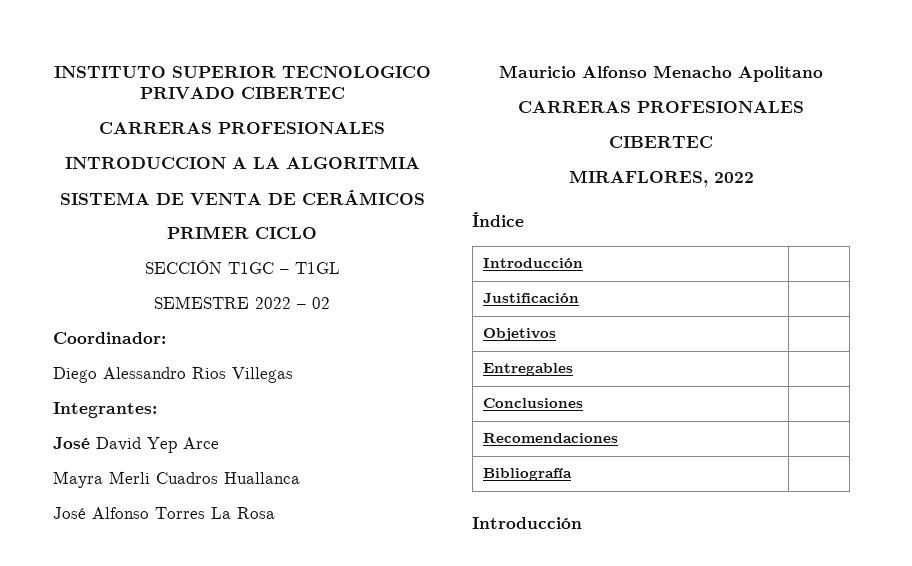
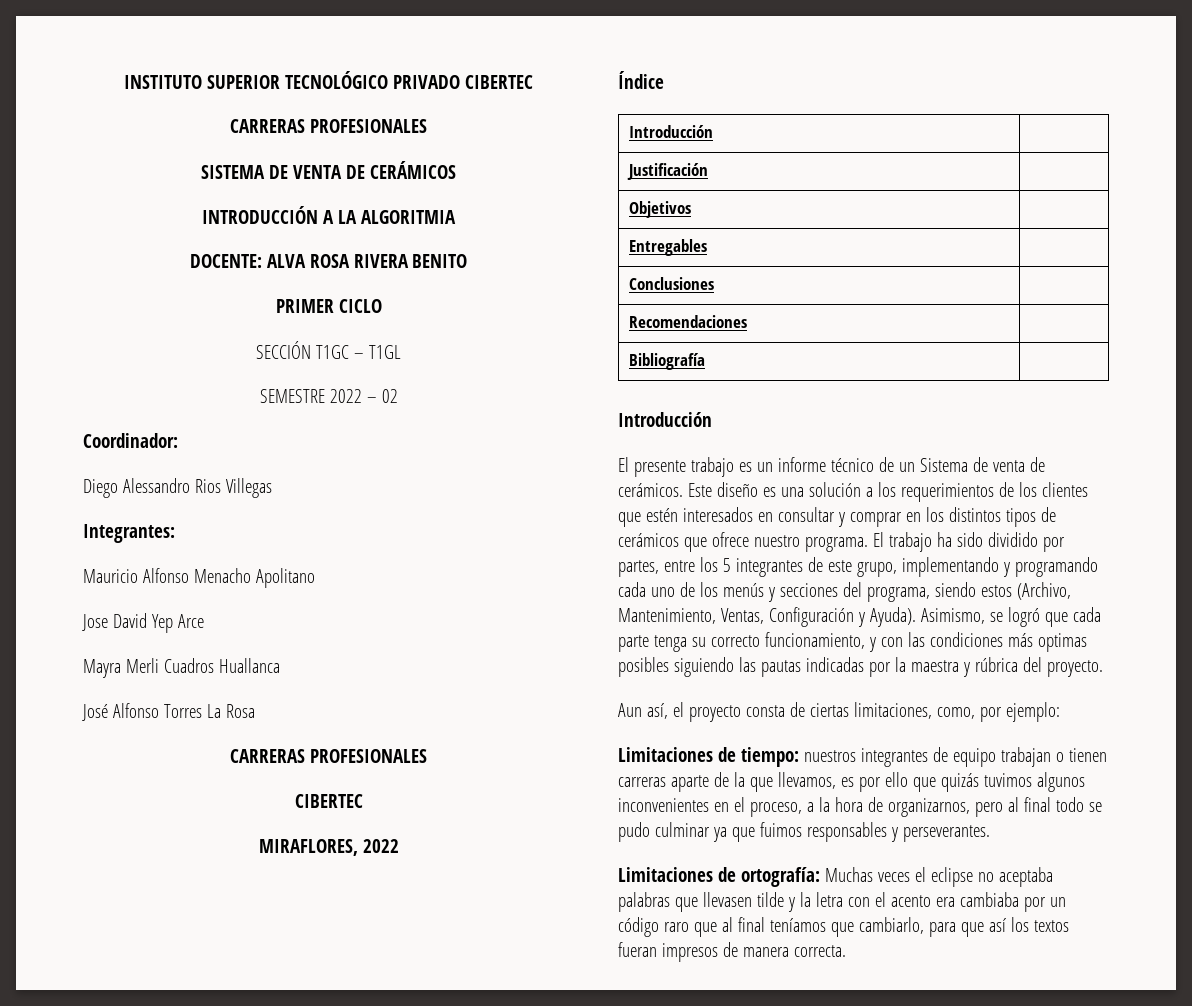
[281,66,431,78] TECNOLOGICO -> [285,71,388,89] TECNOLÓGICO
[64,156,420,169] // INTRODUCCION A LA ALGORITMIA -> (427, 126) none
(425, 197) none -> [202,206,456,224] [189,254,468,268] // INTRODUCCIÓN A LA ALGORITMIA // DOCENTE: ALVA ROSA RIVERA BENITO
[53,437,90,449] José -> [83,568,315,588] [82,614,108,631] Mauricio Alfonso Menacho Apolitano // Jose
[499,65,823,82] // Mauricio Alfonso Menacho Apolitano -> (255, 711) none
(582, 523) none -> [618,457,1045,477] [618,482,1088,502] [618,507,1056,527] [618,532,1065,552] [618,557,1098,577] [618,582,1071,602] [618,607,1101,627] [618,632,1087,652] [618,657,1103,677] [618,702,1060,722] [618,747,1107,767] [618,772,1085,792] [618,797,1102,817] [618,822,990,842] [618,867,1053,887] [618,892,1066,912] [618,917,1069,937] [618,942,846,962] // El presente trabajo es un informe técnico de un Sistema de venta de cerámicos. Este diseño es una solución a los requerimientos de los clientes que estén interesados en consultar y comprar en los distintos tipos de cerámicos que ofrece nuestro programa. El trabajo ha sido dividido por partes, entre los 5 integrantes de este grupo, implementando y programando cada uno de los menús y secciones del programa, siendo estos (Archivo, Mantenimiento, Ventas, Configuración y Ayuda). Asimismo, se logró que cada parte tenga su correcto funcionamiento, y con las condiciones más optimas posibles siguiendo las pautas indicadas por la maestra y rúbrica del proyecto. // Aun así, el proyecto consta de ciertas limitaciones, como, por ejemplo: // Limitaciones de tiempo: nuestros integrantes de equipo trabajan o tienen carreras aparte de la que llevamos, es por ello que quizás tuvimos algunos inconvenientes en el proceso, a la hora de organizarnos, pero al final todo se pudo culminar ya que fuimos responsables y perseverantes. // Limitaciones de ortografía: Muchas veces el eclipse no aceptaba palabras que llevasen tilde y la letra con el acento era cambiaba por un código raro que al final teníamos que cambiarlo, para que así los textos fueran impresos de manera correcta.

